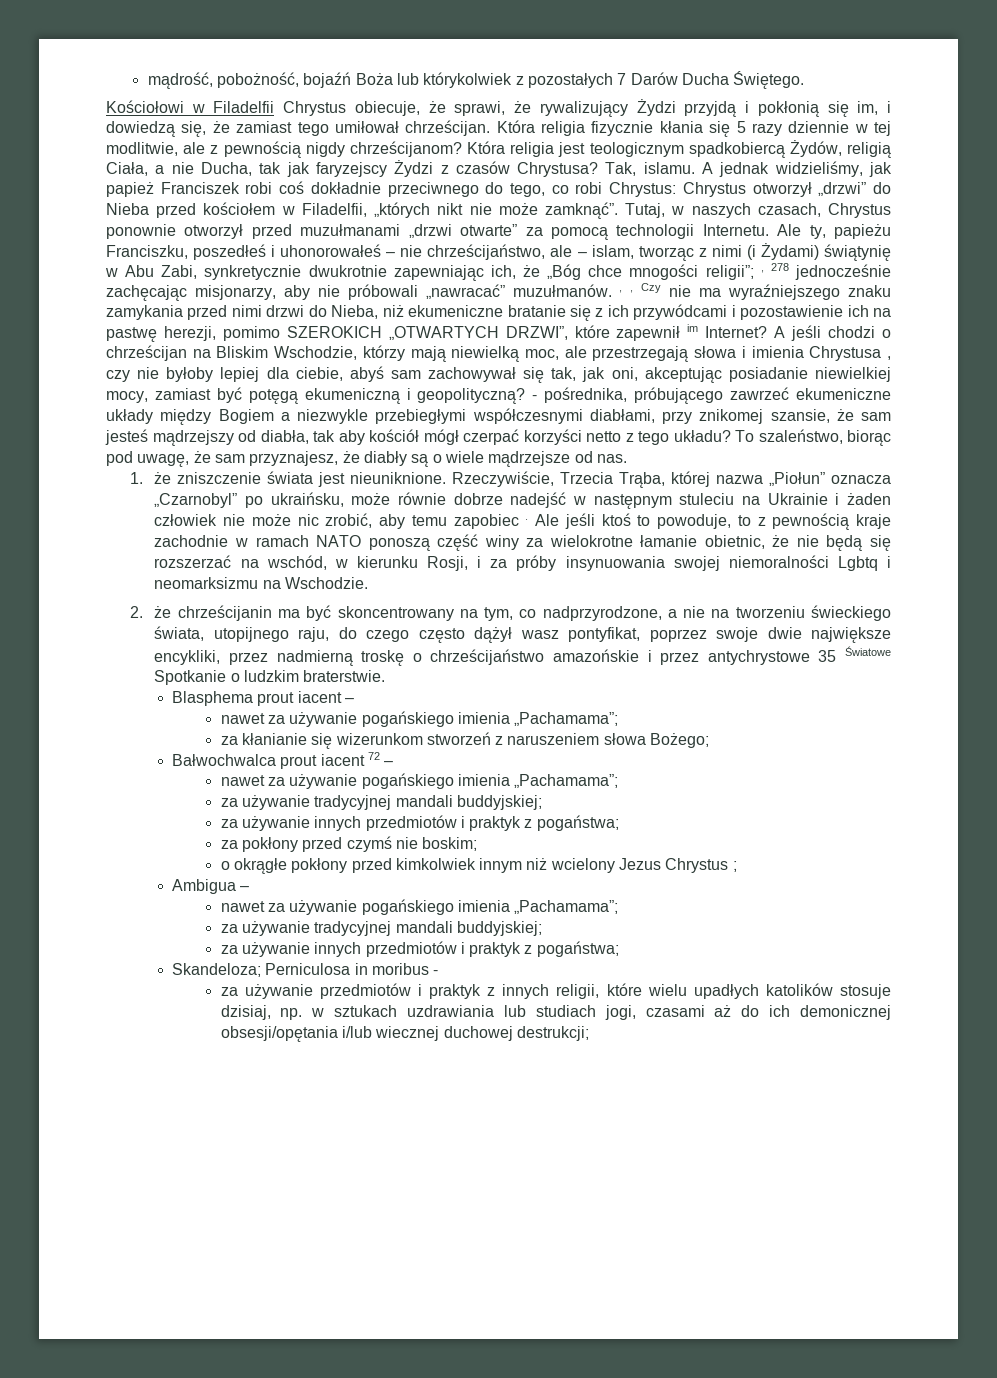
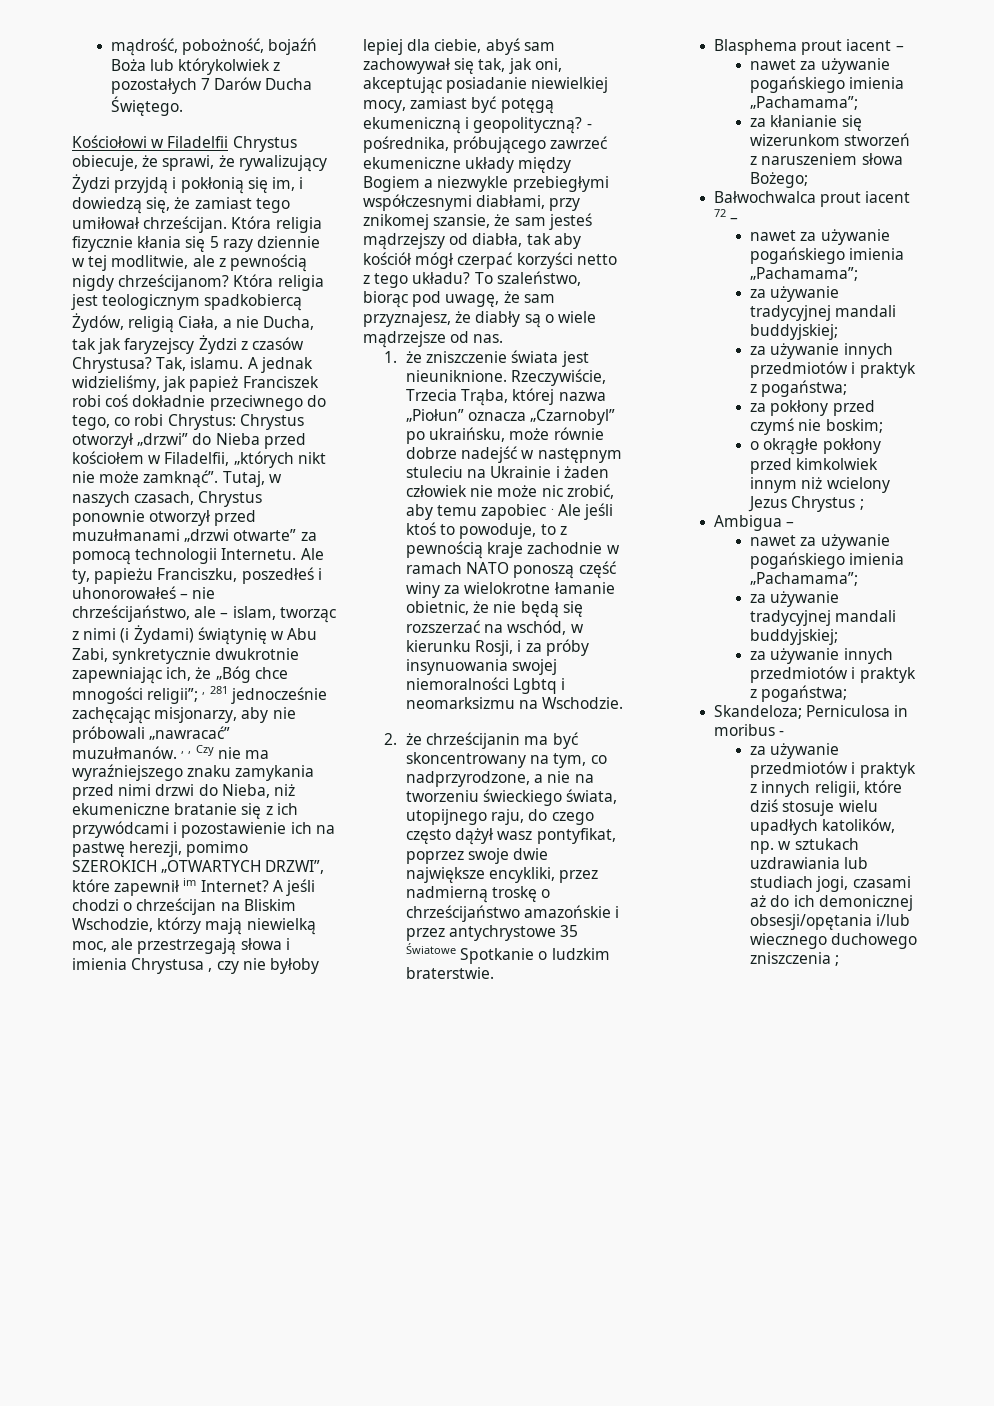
[770,263,789,271] 278 -> [209,686,228,694] 281
[647,983,891,999] [220,1005,271,1020] wielu upadłych katolików stosuje dzisiaj, -> [750,799,878,816] [750,818,896,835] dziś stosuje wielu upadłych katolików,
[375,1026,589,1041] wiecznej duchowej destrukcji; -> [750,933,918,949] [750,952,840,966] wiecznego duchowego zniszczenia ;

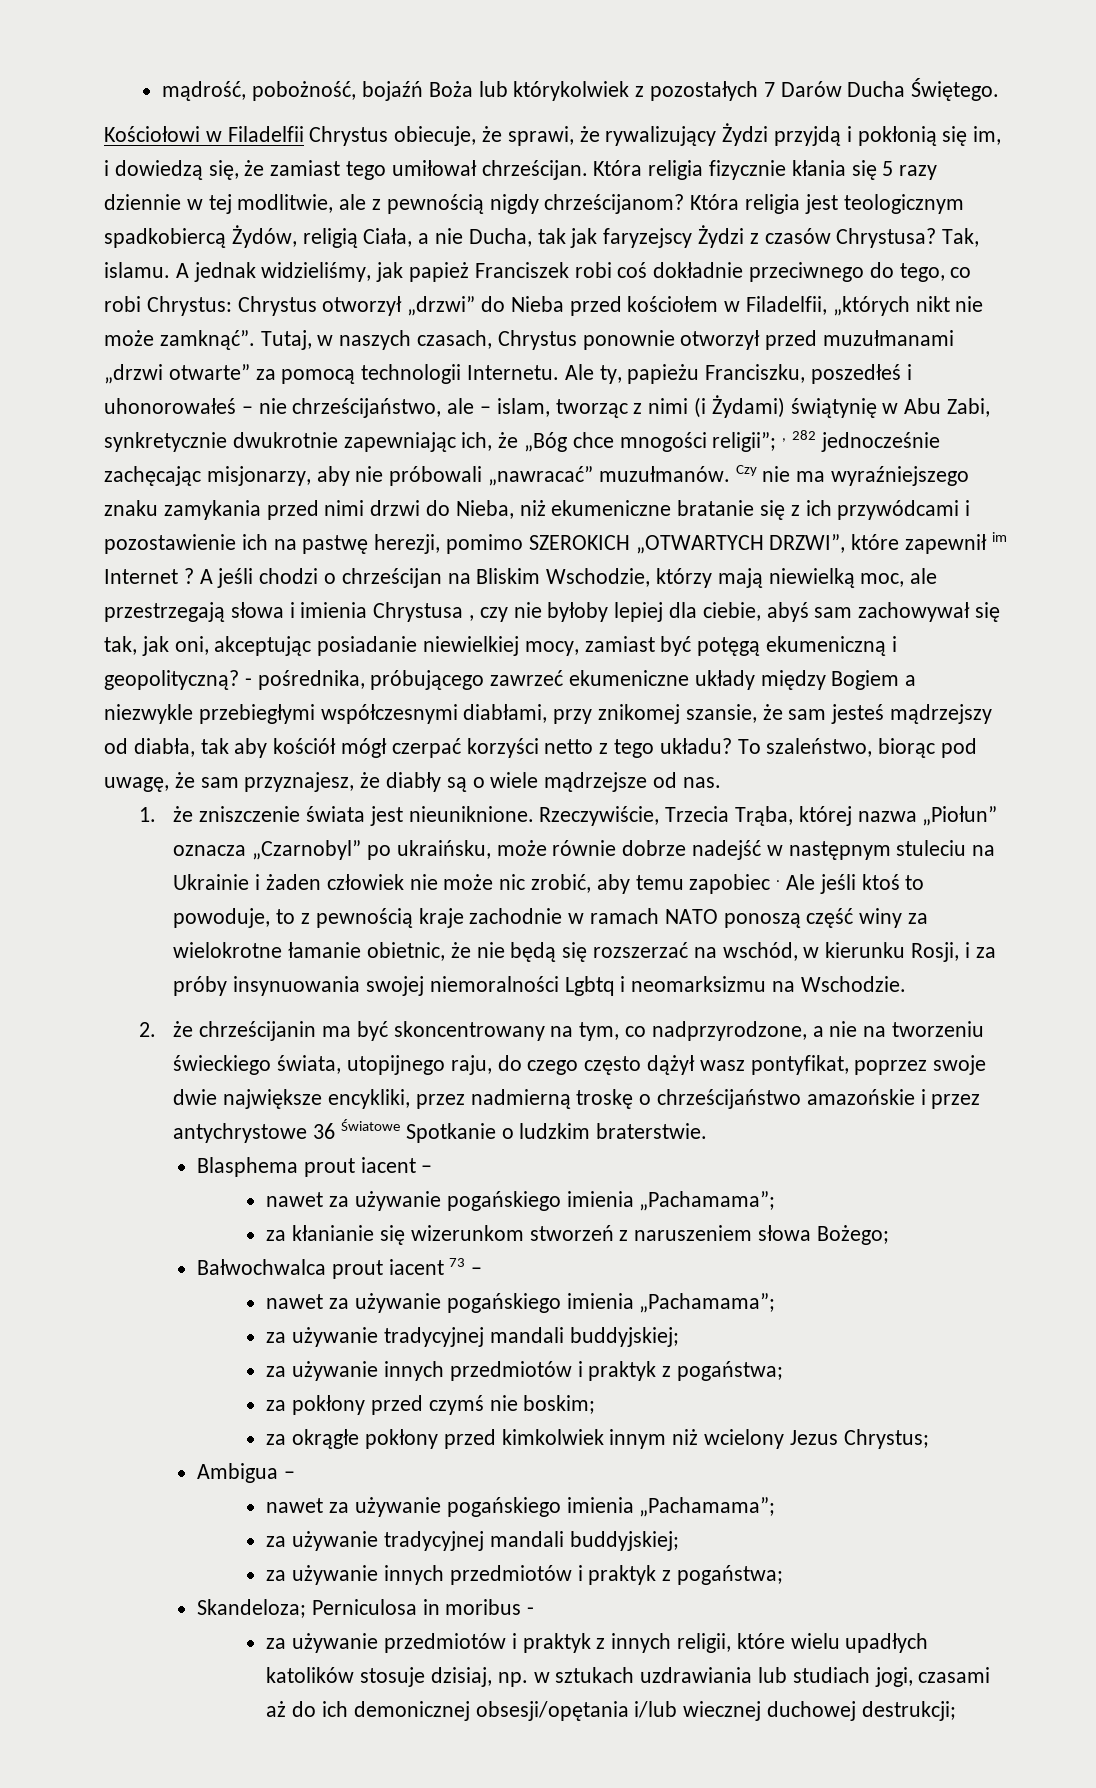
[209,686,228,694] 281 -> [792,430,817,440] 282
[181,751,192,754] , , -> (730, 474) none
[200,880,269,892] Internet? -> [104,568,194,584] Internet ?
[560,925,579,937] 35 -> [313,1123,336,1139] 36
[714,209,727,217] 72 -> [449,1258,466,1267] 73
[750,441,760,450] o -> [266,1434,287,1445] za
[791,496,864,512] Chrystus ; -> [843,1429,929,1449] Chrystus;
[750,799,878,816] [750,818,896,835] dziś stosuje wielu upadłych katolików, -> [790,1633,929,1653] [266,1667,492,1687] wielu upadłych katolików stosuje dzisiaj,
[750,933,918,949] [750,952,840,966] wiecznego duchowego zniszczenia ; -> [683,1701,956,1721] wiecznej duchowej destrukcji;

